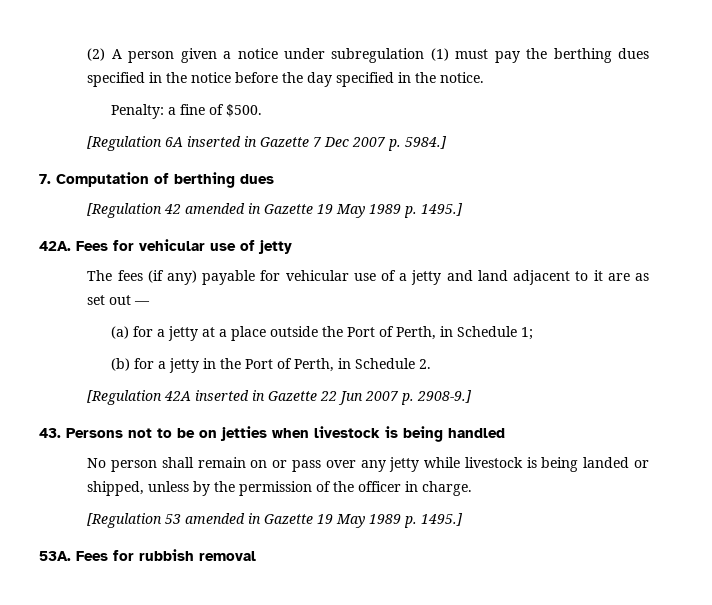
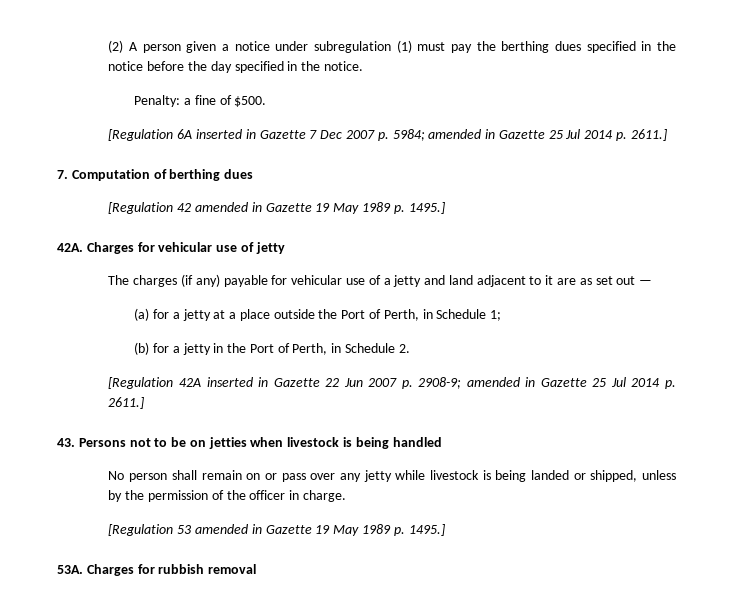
[405,136,448,149] 5984.] -> [392,129,667,141] 5984; amended in Gazette 25 Jul 2014 p. 2611.]
[76,241,108,251] Fees -> [86,242,134,254] Charges
[117,270,143,281] fees -> [133,275,178,287] charges
[417,390,473,403] 2908-9.] -> [418,377,676,389] [108,397,145,409] 2908-9; amended in Gazette 25 Jul 2014 p. 2611.]
[76,551,108,561] Fees -> [86,564,134,576] Charges

